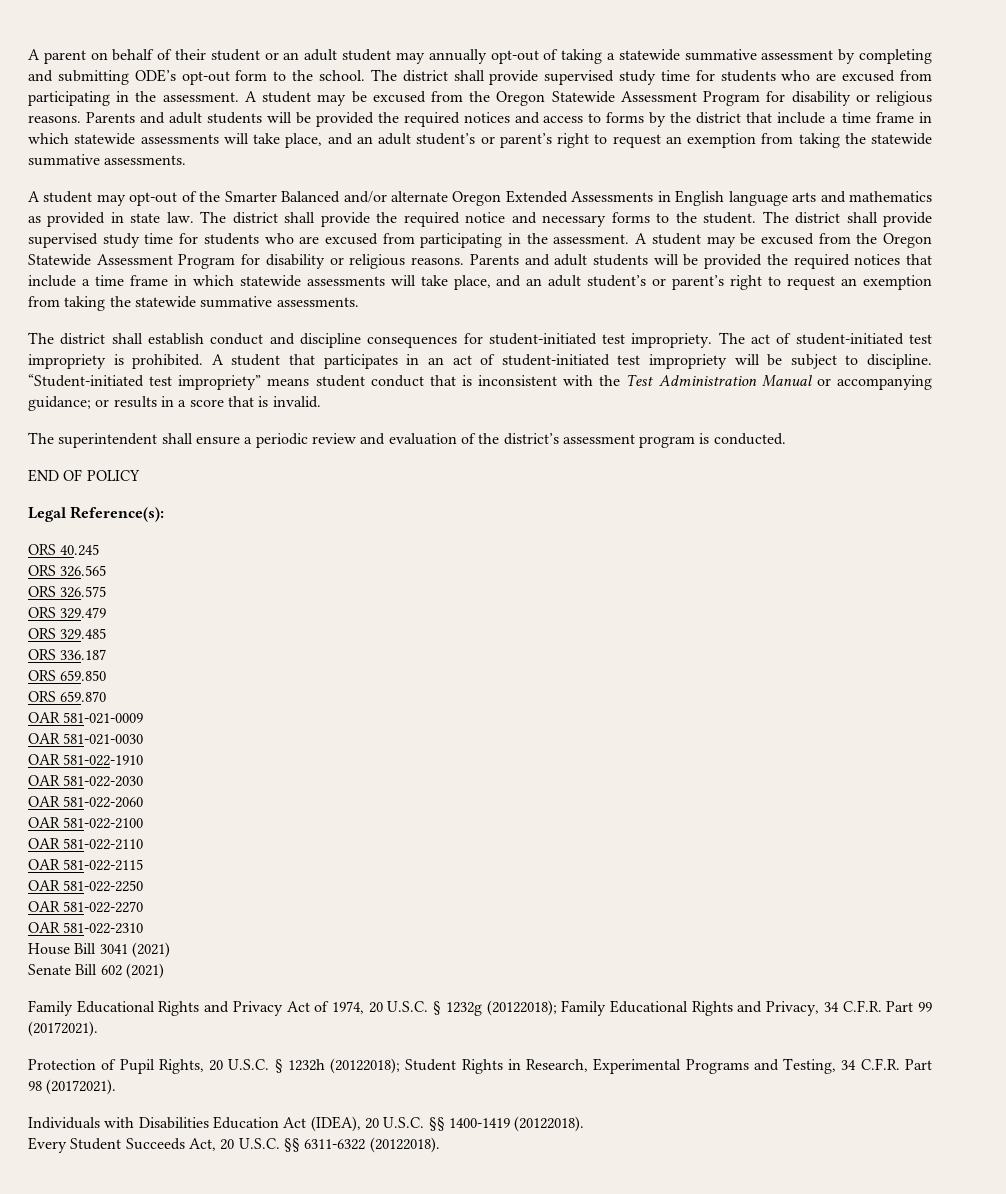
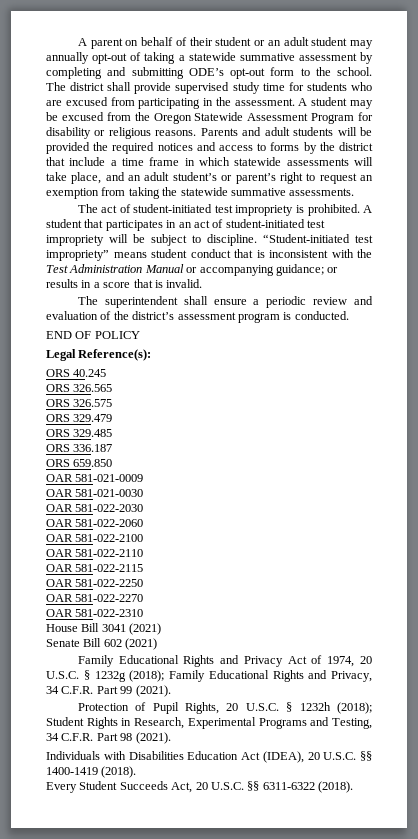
[28,190,933,206] [28,211,933,227] [28,233,933,248] [28,254,932,269] [28,275,933,290] [28,296,359,311] [28,332,713,348] A student may opt-out of the Smarter Balanced and/or alternate Oregon Extended Assessments in English language arts and mathematics as provided in state law. The district shall provide the required notice and necessary forms to the student. The district shall provide supervised study time for students who are excused from participating in the assessment. A student may be excused from the Oregon Statewide Assessment Program for disability or religious reasons. Parents and adult students will be provided the required notices that include a time frame in which statewide assessments will take place, and an adult student’s or parent’s right to request an exemption from taking the statewide summative assessments. // The district shall establish conduct and discipline consequences for student-initiated test impropriety. -> (355, 192) none
[28,691,107,702] // ORS 659.870 -> (113, 463) none
[28,754,144,766] // OAR 581-022-1910 -> (144, 493) none
[486,1000,557,1016] (20122018); -> [129,670,165,682] (2018);
[28,1021,98,1037] (20172021). -> [135,685,171,697] (2021).
[330,1058,401,1074] (20122018); -> [336,702,372,714] (2018);
[46,1079,117,1095] (20172021). -> [135,732,171,744] (2021).
[514,1116,585,1132] (20122018). -> [101,766,137,778] (2018).
[369,1137,440,1153] (20122018). -> [318,781,353,793] (2018).

